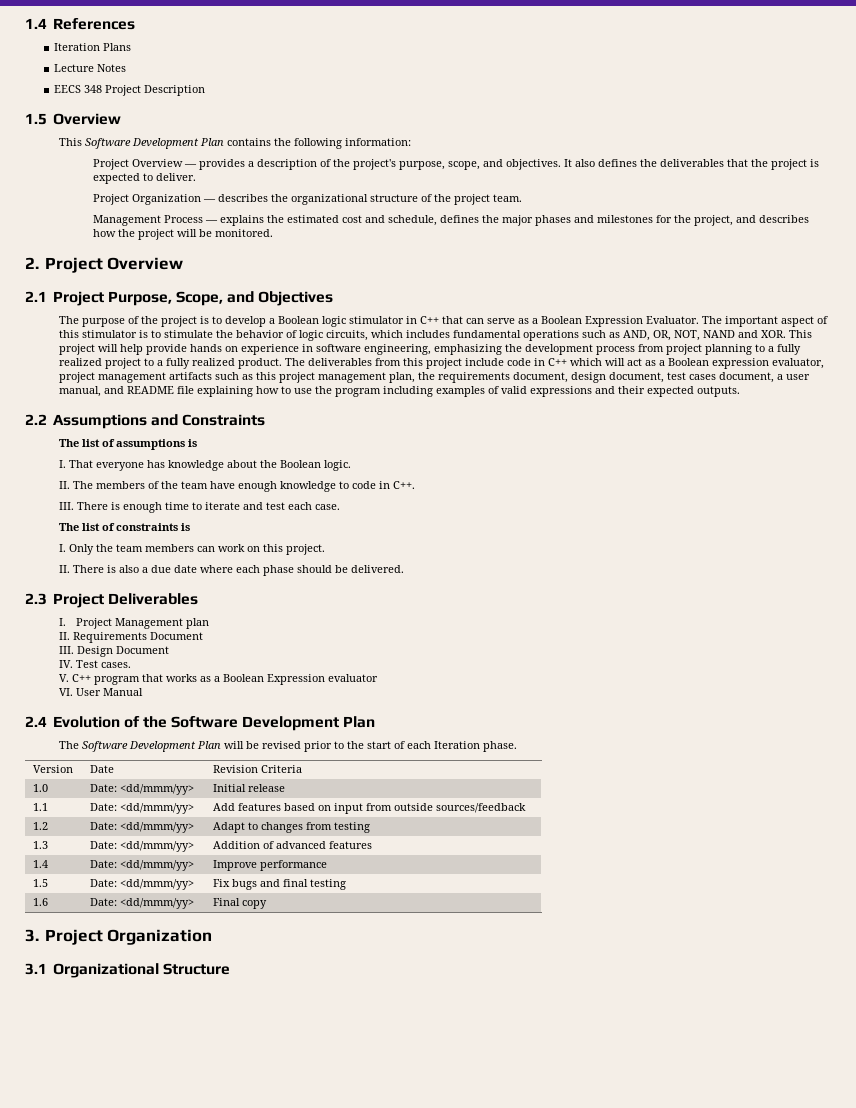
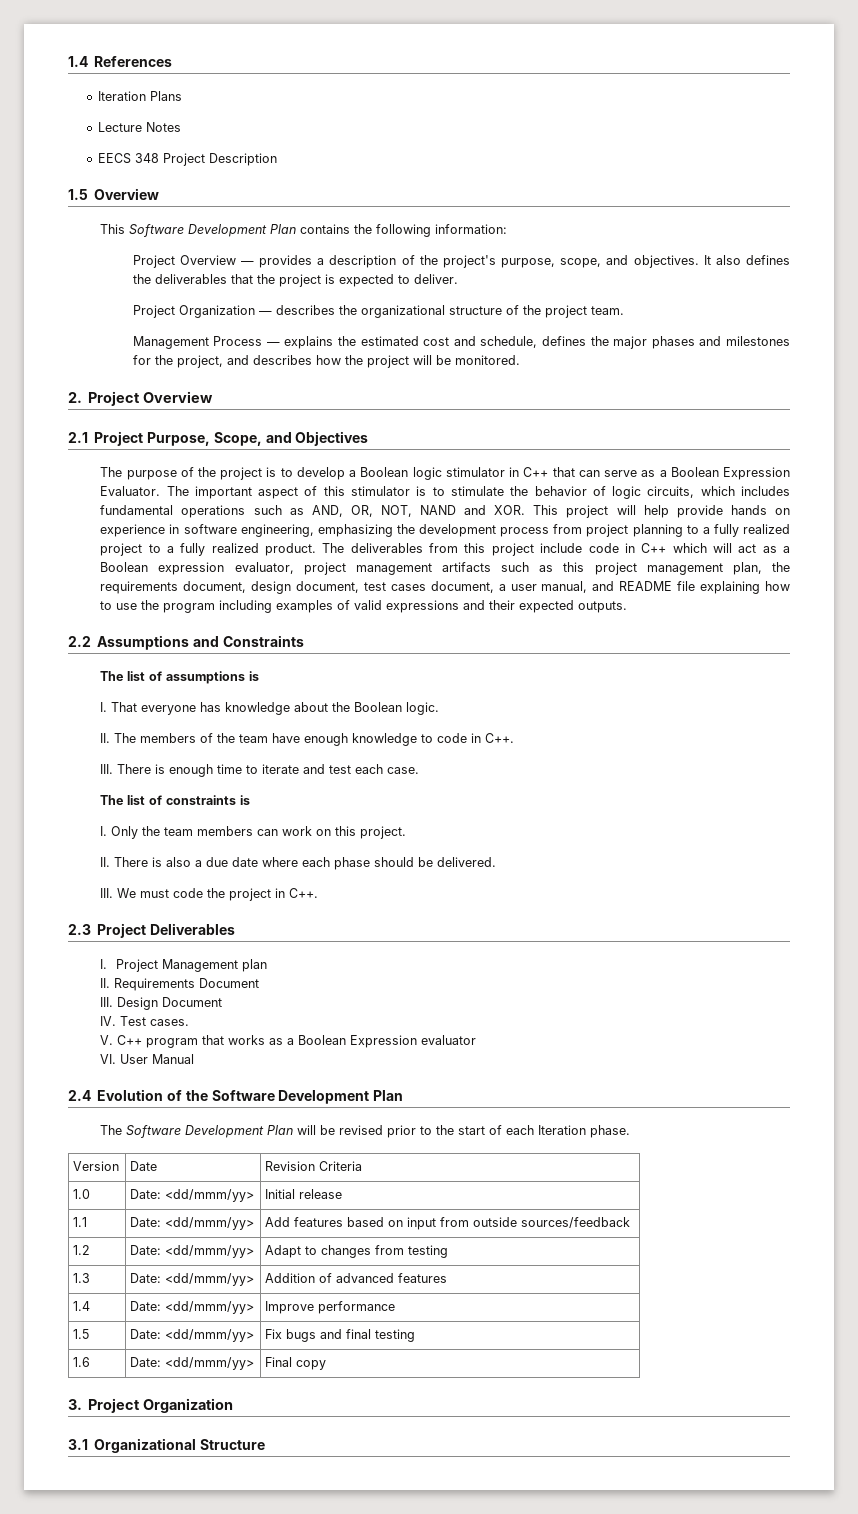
(404, 569) none -> [100,888,319,901] // III. We must code the project in C++.

